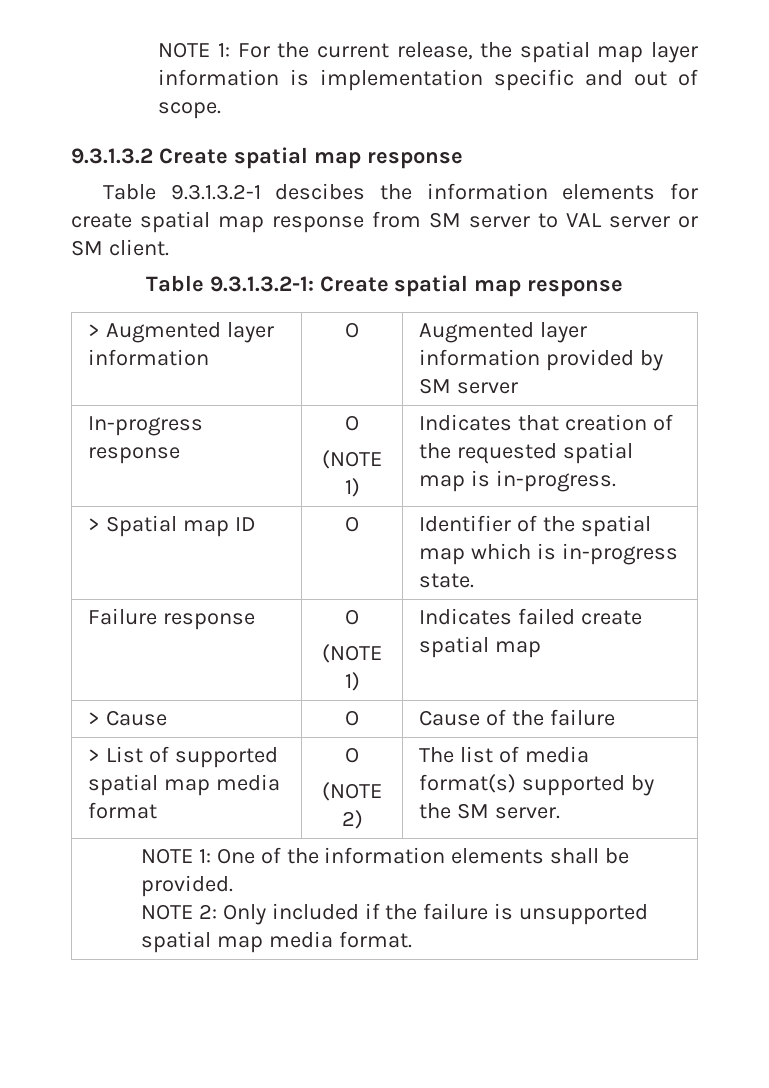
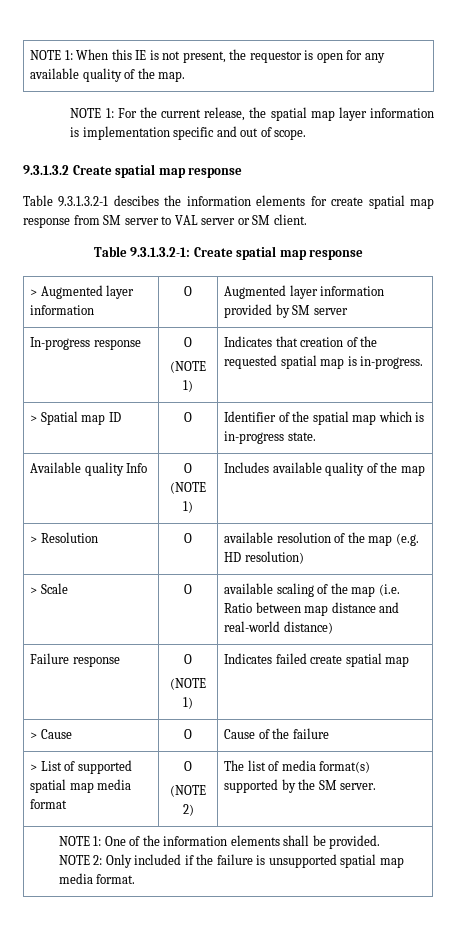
[158,42,231,58] NOTE 1: -> [30,49,385,63] [30,68,186,82] [70,108,114,118] NOTE 1: When this IE is not present, the requestor is open for any available quality of the map. // NOTE 1:
(475, 580) none -> [30,462,148,476] [184,463,192,473] [170,482,206,494] [183,501,193,513] [224,462,425,476] [30,532,98,543] [184,533,192,543] [224,532,419,546] [224,551,304,564] [30,583,68,594] [184,584,192,594] [224,583,400,597] [224,602,400,616] [224,621,333,634] // Available quality Info | O (NOTE 1) | Includes available quality of the map // > Resolution | O | available resolution of the map (e.g. HD resolution) // > Scale | O | available scaling of the map (i.e. Ratio between map distance and real-world distance)

